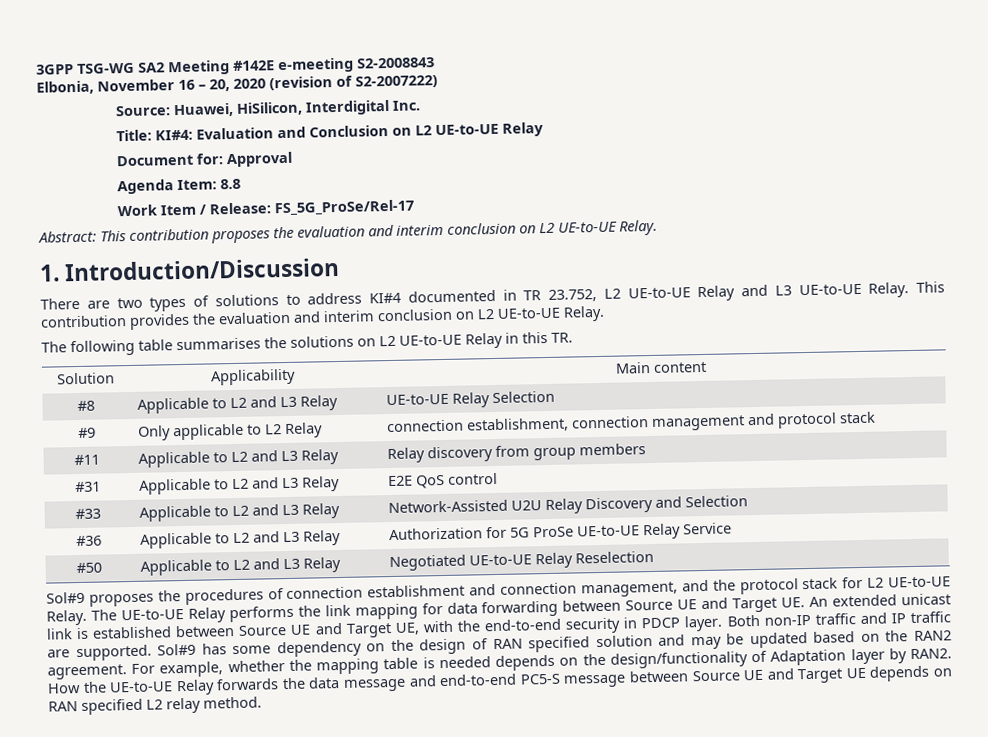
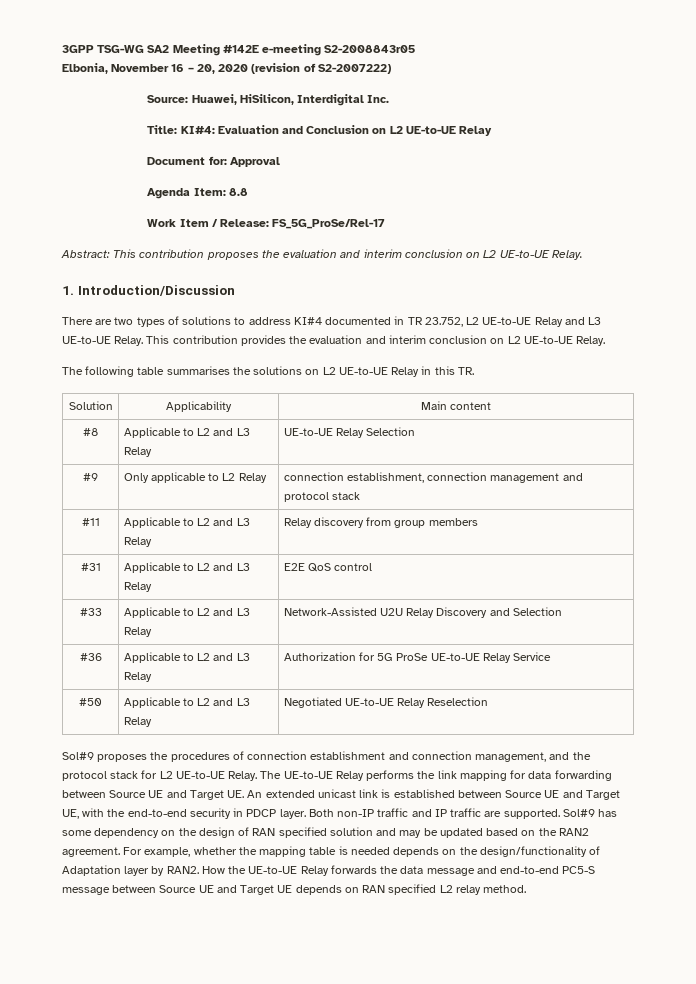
[357,57,435,69] S2-2008843 -> [324,45,416,53] S2-2008843r05

